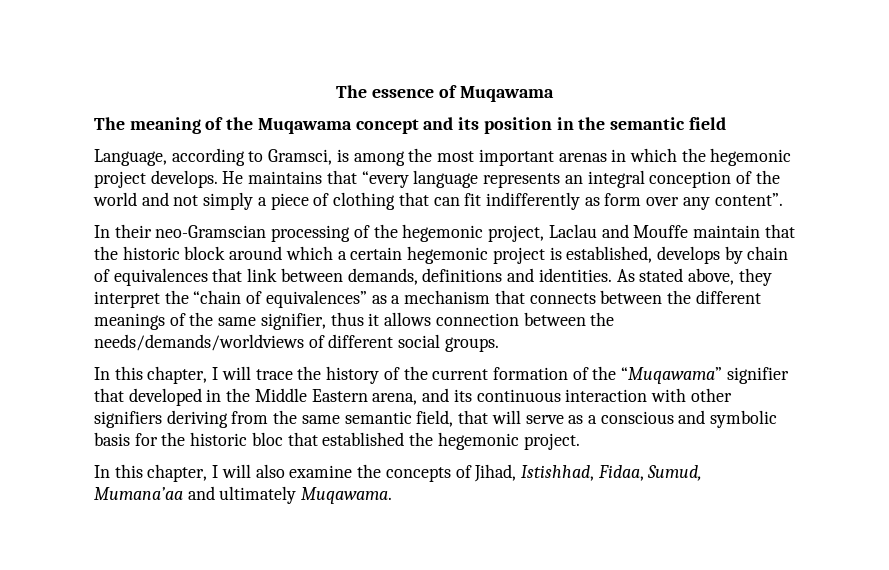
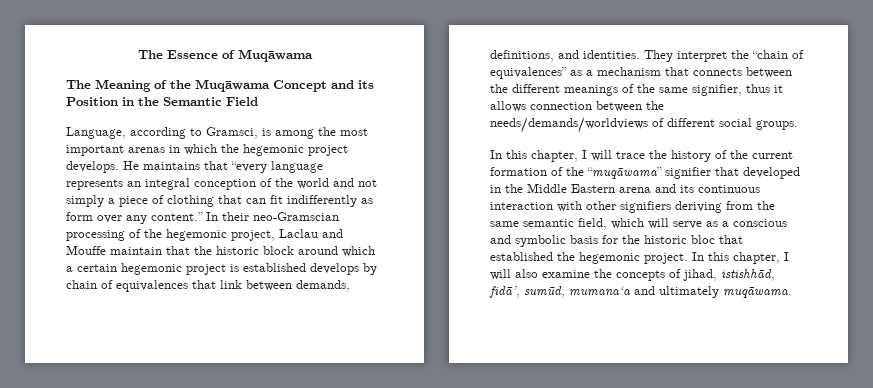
[336,85,554,102] [94,117,726,134] The essence of Muqawama // The meaning of the Muqawama concept and its position in the semantic field -> [137,49,313,62] [66,79,374,92] [66,97,258,106] The Essence of Muqāwama // The Meaning of the Muqāwama Concept and its Position in the Semantic Field
[714,193,783,206] content”. // -> [151,212,203,221] content.”
[566,246,653,263] established, -> [243,263,306,272] established
[422,268,503,282] definitions -> [490,50,554,62] definitions,
[616,268,772,286] As stated above, they -> [644,50,673,62] They
[621,367,723,384] “Muqawama” -> [587,167,662,179] “muqāwama”
[372,393,418,405] arena, -> [619,187,651,193] arena
[458,410,489,424] that -> [611,218,644,229] which
(580, 441) // -> (688, 258) none
[474,464,703,482] [94,487,183,500] Jihad, Istishhad, Fidaa, Sumud, Mumana’aa -> [683,269,775,281] [489,286,630,298] jihad, istishhād, fidā’, sumūd, mumana‘a
[301,487,393,504] Muqawama. -> [723,287,792,298] muqāwama.

